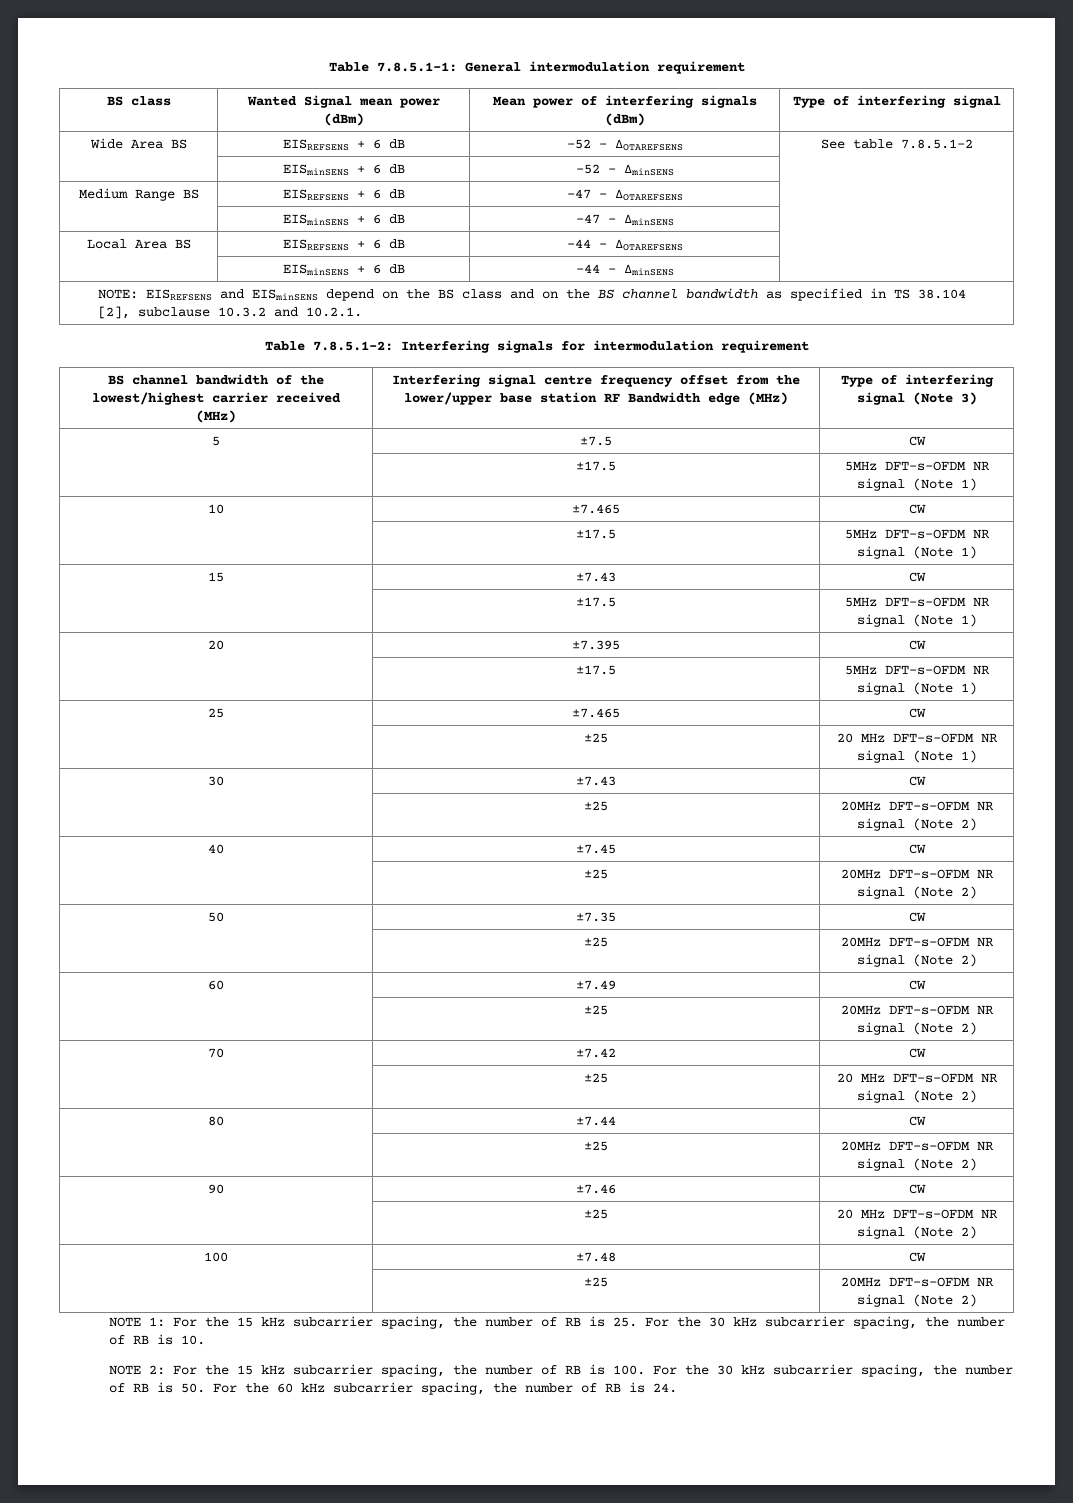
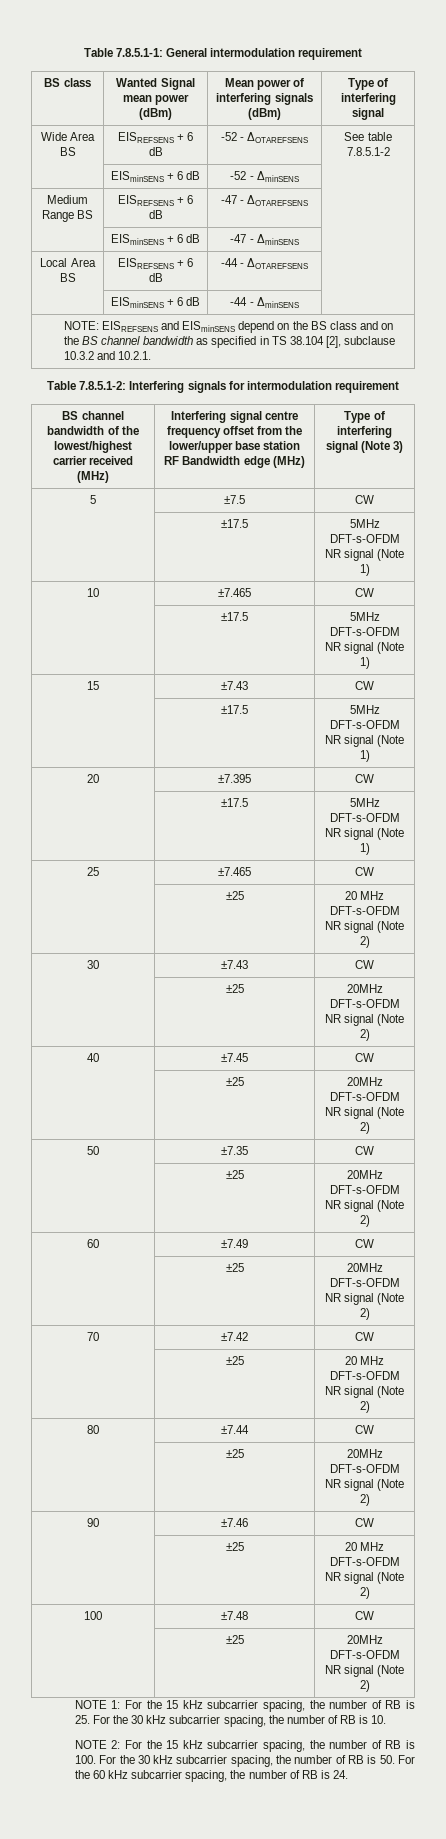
[960,750,977,763] 1) -> [359,936,370,948] 2)

